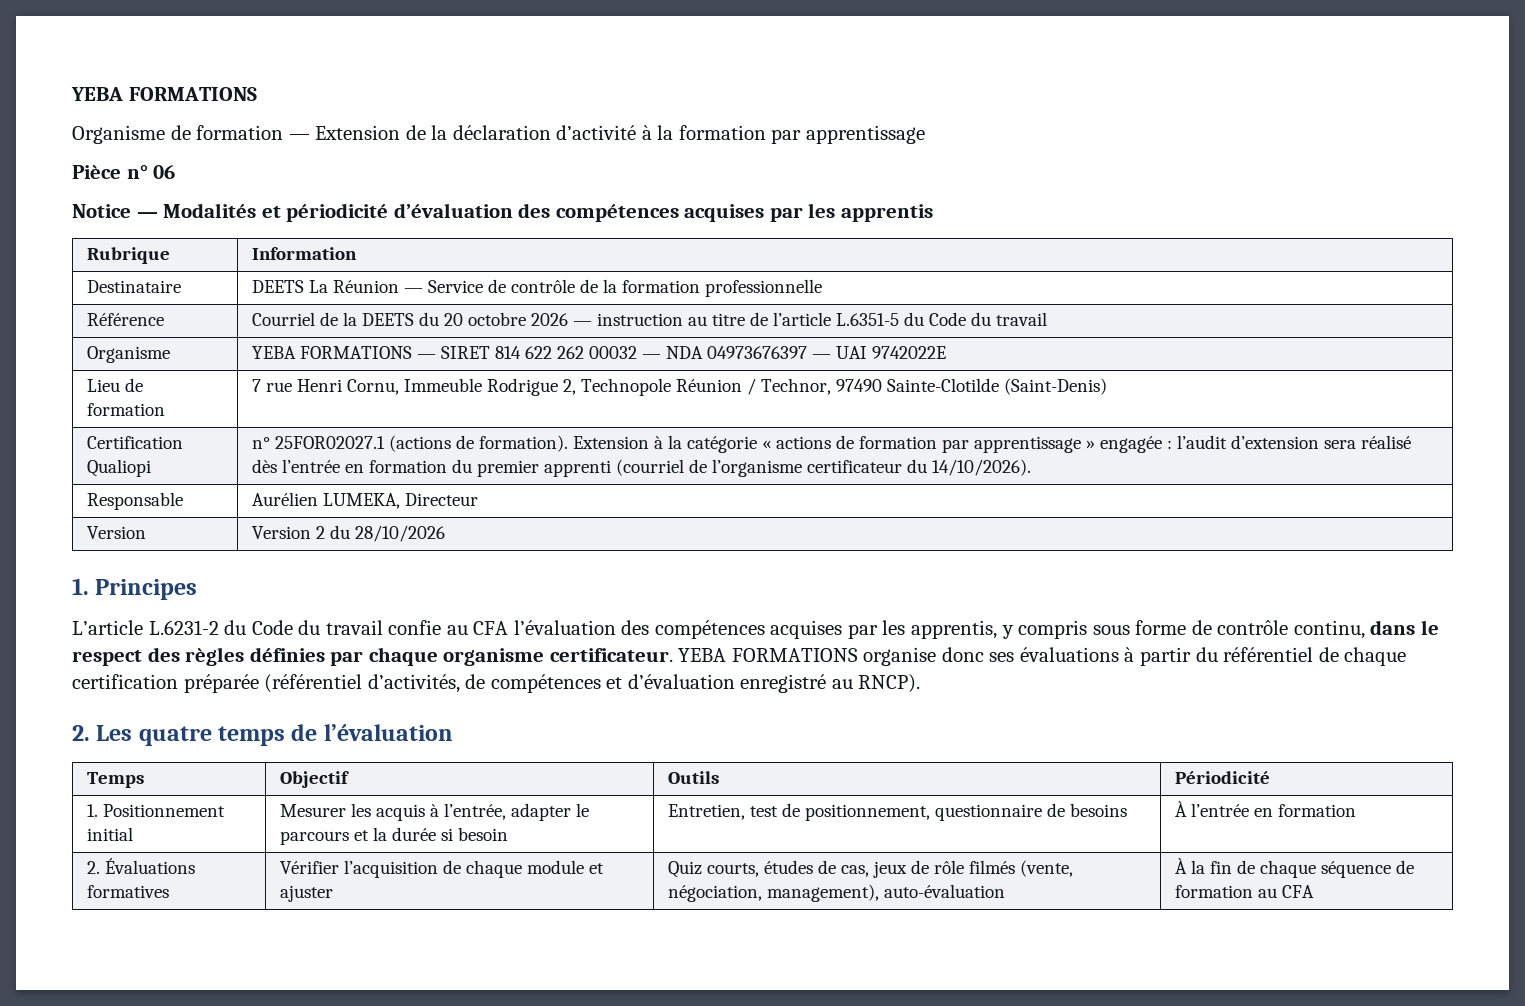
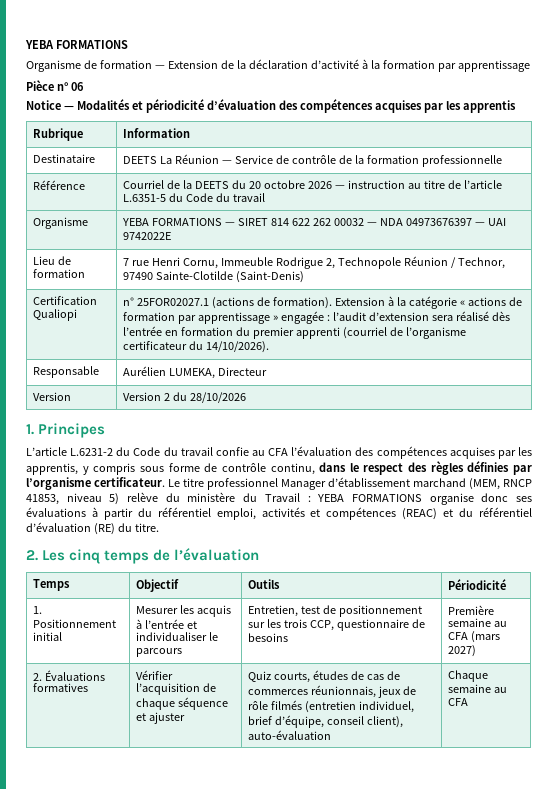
[368,647,673,666] chaque organisme certificateur. -> [26,477,532,490] [26,492,311,505] l’organisme certificateur. Le titre professionnel Manager d’établissement marchand (MEM, RNCP 41853, niveau 5) relève du ministère du Travail :
[1318,647,1407,666] [72,674,921,693] de chaque certification préparée (référentiel d’activités, de compétences et d’évaluation enregistré au RNCP). -> [216,507,533,520] [26,522,159,535] emploi, activités et compétences (REAC) et du référentiel d’évaluation (RE) du titre.
[138,726,212,746] quatre -> [69,549,101,564] cinq
[444,803,572,821] l’entrée, adapter -> [144,619,197,629] [135,632,207,641] l’entrée et individualiser
[354,827,509,841] [668,803,1128,821] [1175,801,1357,817] et la durée si besoin | Entretien, test de positionnement, questionnaire de besoins | À l’entrée en formation -> [247,605,422,617] [247,619,425,631] [247,633,288,642] [447,605,494,615] [447,618,507,627] [447,631,500,643] [447,645,476,657] | Entretien, test de positionnement sur les trois CCP, questionnaire de besoins | Première semaine au CFA (mars 2027)
[527,860,585,874] module -> [177,697,228,710] séquence
[841,860,1074,878] [668,884,1006,902] [1175,858,1415,878] [1175,885,1254,898] cas, jeux de rôle filmés (vente, négociation, management), auto-évaluation | À la fin de chaque séquence de formation -> [366,671,400,680] [247,685,416,698] [247,700,414,713] [247,715,403,728] [247,730,331,740] [447,670,488,682] [447,684,491,693] cas de commerces réunionnais, jeux de rôle filmés (entretien individuel, brief d’équipe, conseil client), auto-évaluation | Chaque semaine

